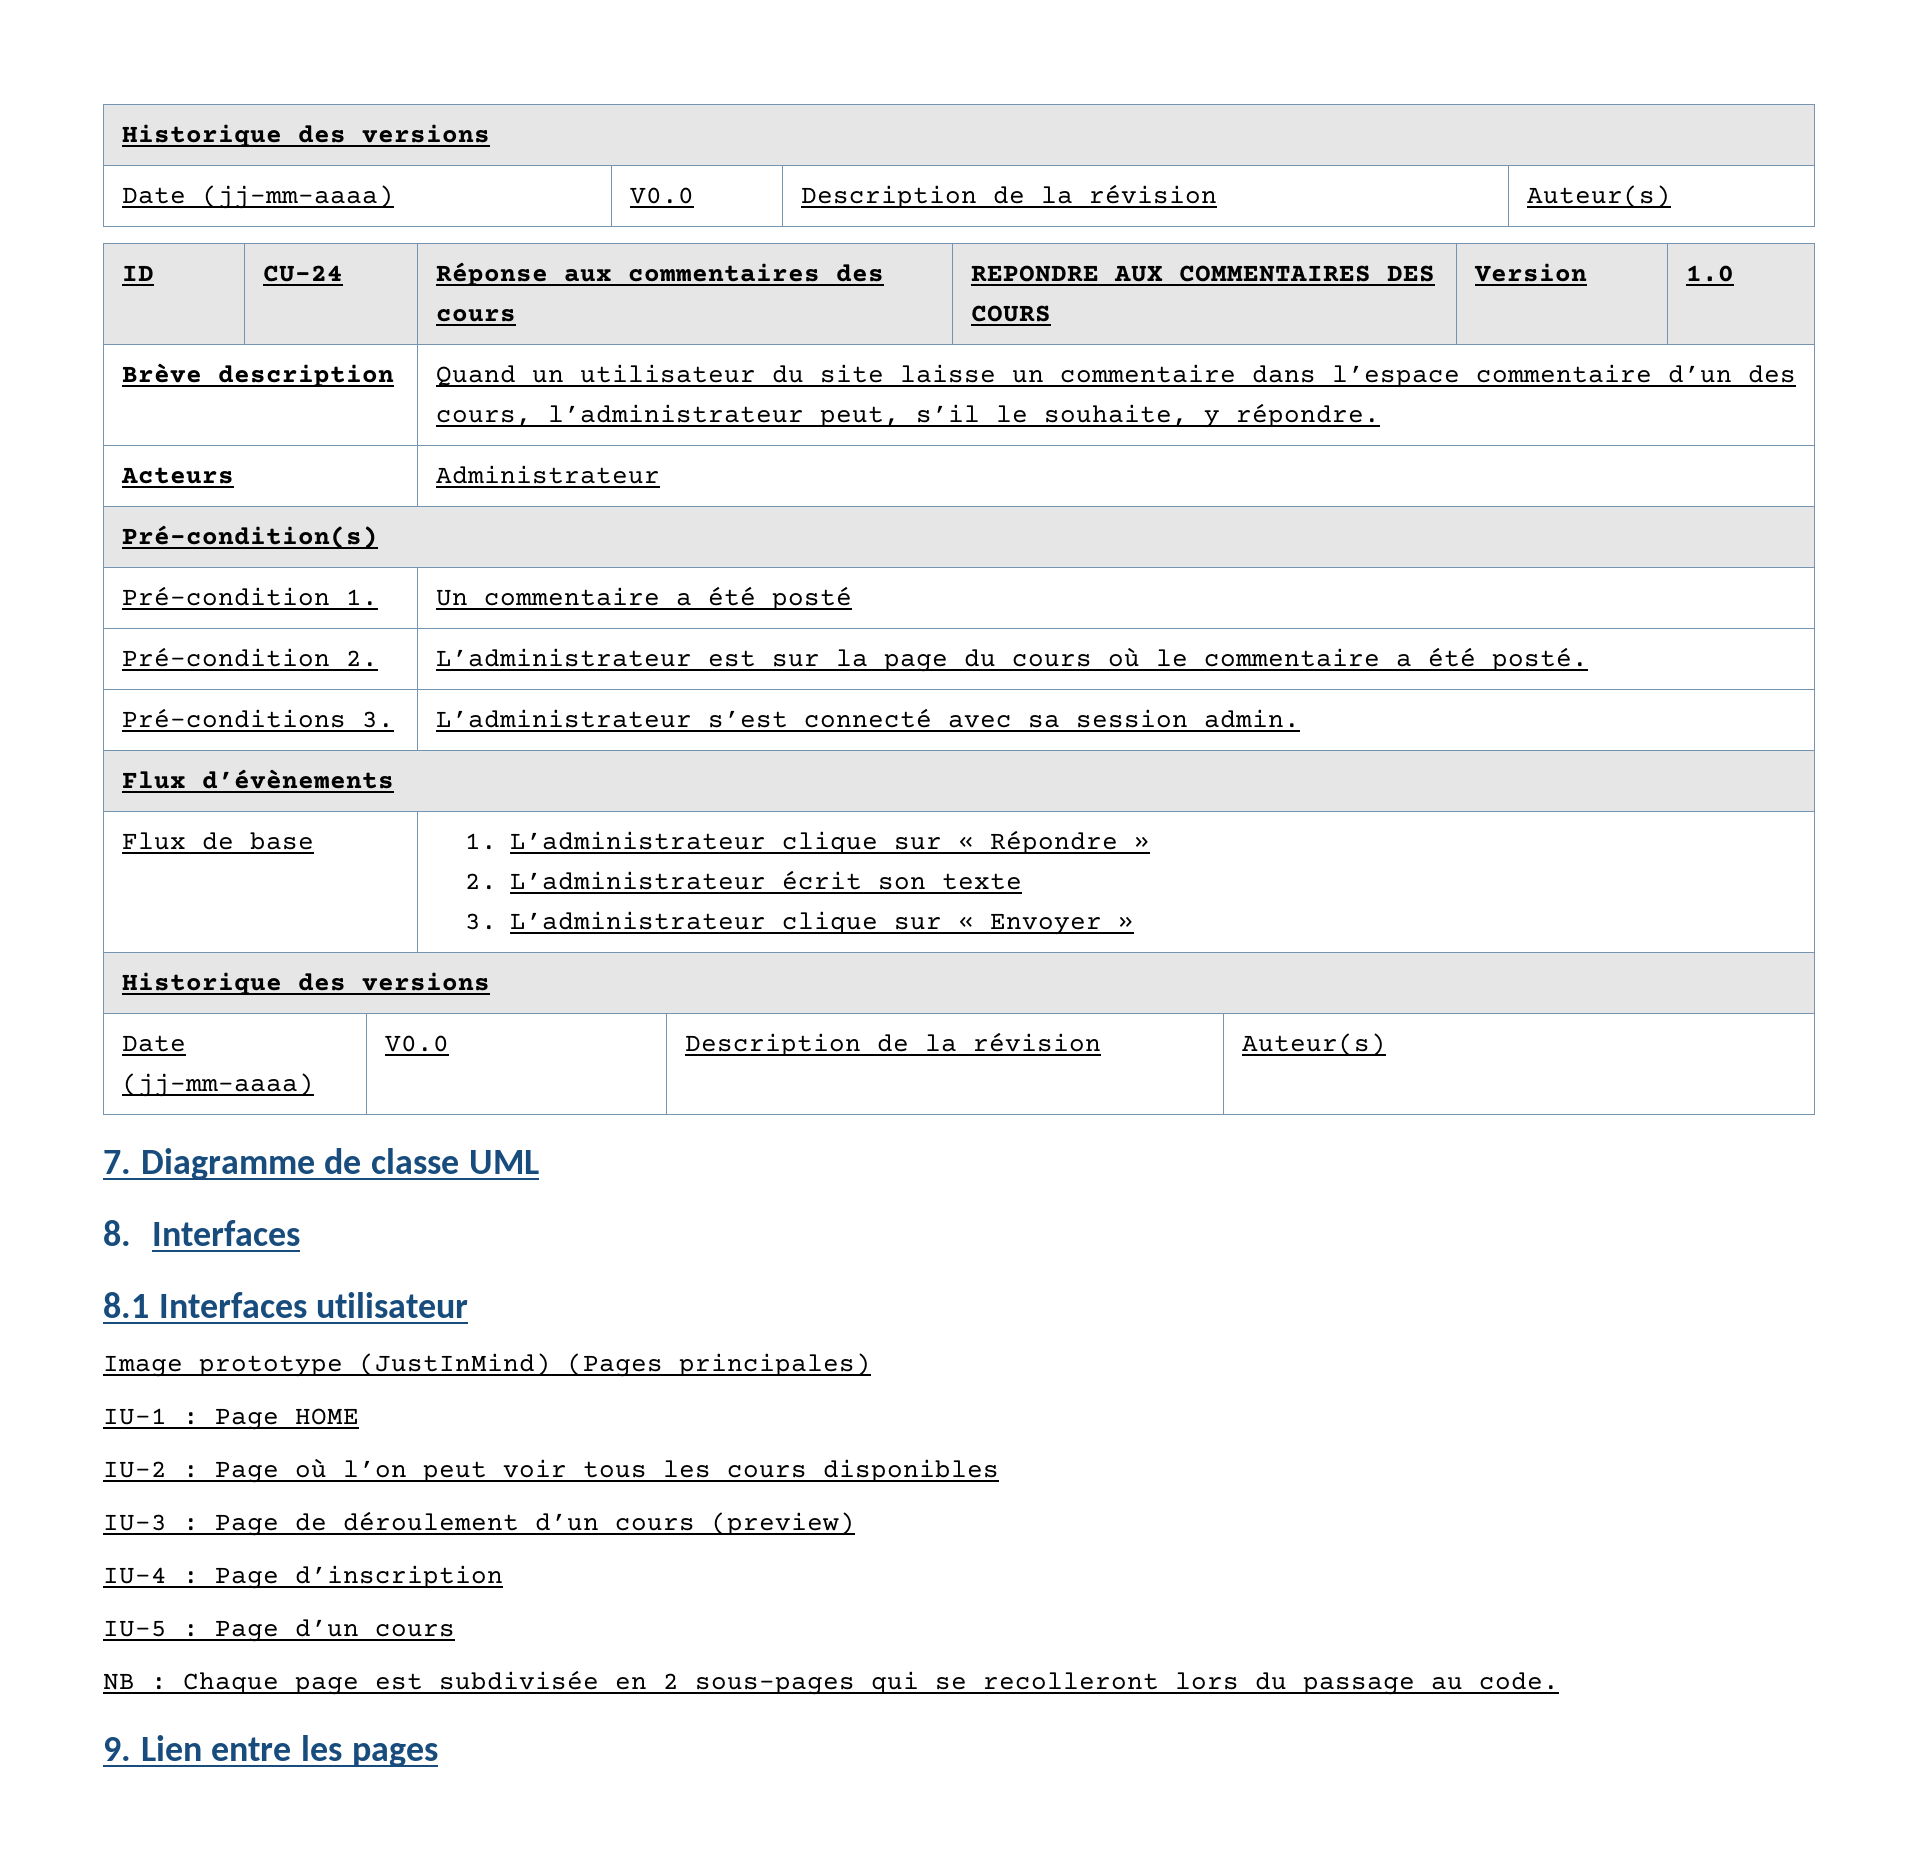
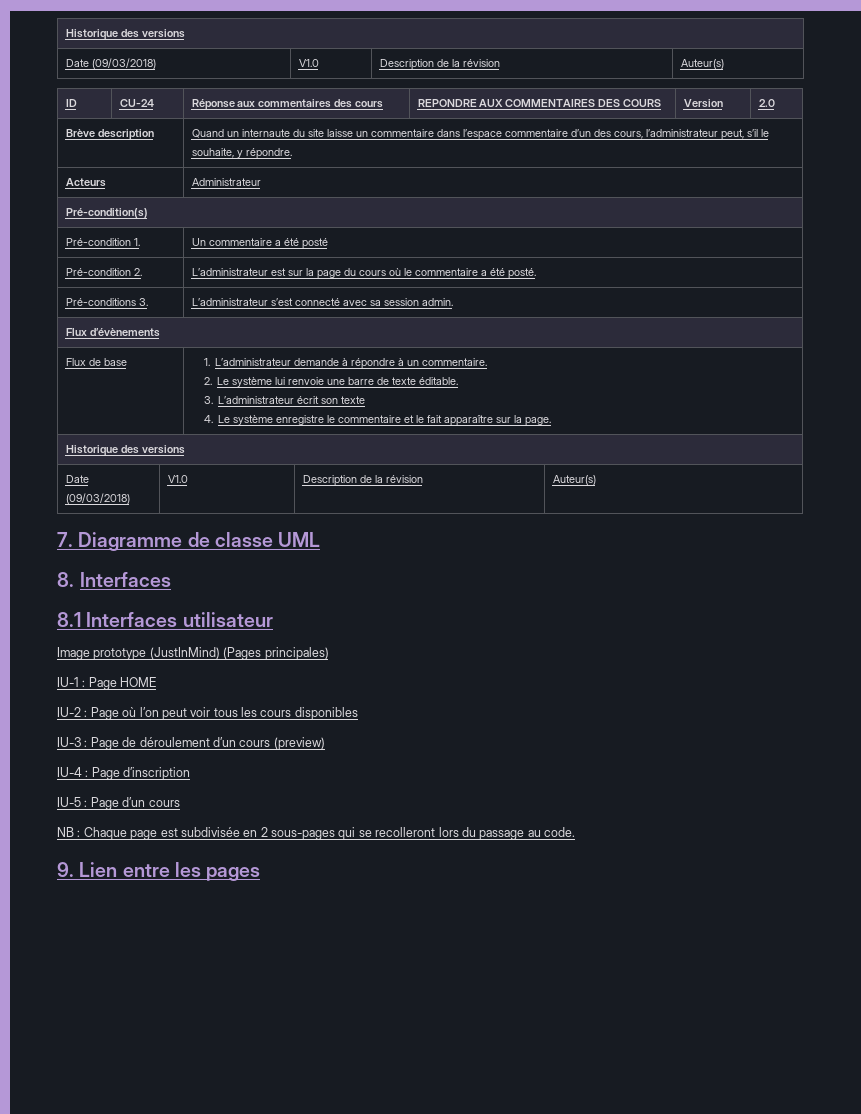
[121,124,490,147] [121,185,394,209] [629,187,694,204] Historique des versions // Date (jj-mm-aaaa) | V0.0 -> [65,29,185,40] [65,58,156,69] [298,59,319,67] Historique des versions // Date (09/03/2018) | V1.0
[1685,265,1734,282] 1.0 -> [758,99,775,107] 2.0
[579,364,756,383] utilisateur -> [241,129,290,137] internaute
[782,830,1151,854] [465,870,1023,890] [465,911,1135,935] [121,972,490,995] [121,1035,186,1052] [121,1073,314,1097] [384,1035,449,1052] clique sur « Répondre » // 2. L’administrateur écrit son texte // 3. L’administrateur clique sur « Envoyer » // Historique des versions // Date (jj-mm-aaaa) | V0.0 -> [294,358,488,369] [203,377,459,387] [203,396,366,404] [203,415,552,426] [65,445,185,456] [65,475,89,483] [65,493,130,504] [167,475,188,483] demande à répondre à un commentaire. // 2. Le système lui renvoie une barre de texte éditable. // 3. L’administrateur écrit son texte // 4. Le système enregistre le commentaire et le fait apparaître sur la page. // Historique des versions // Date (09/03/2018) | V1.0

